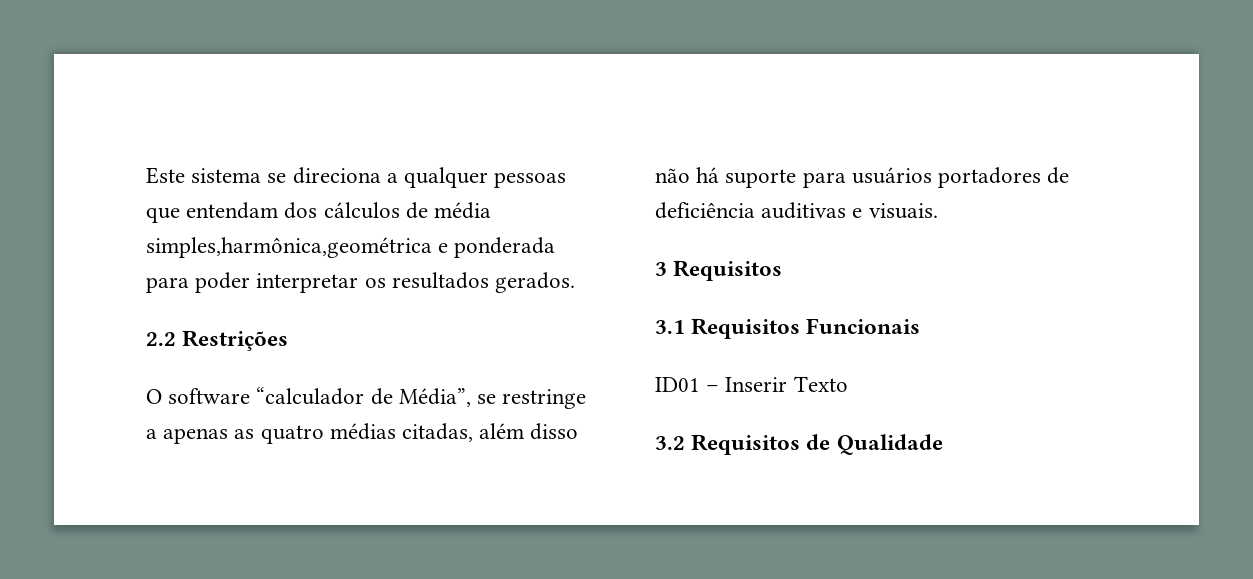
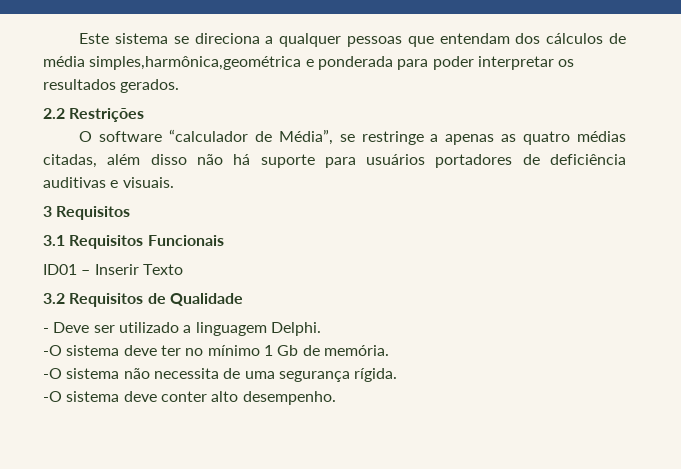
(943, 444) none -> [43,322,321,336] [43,345,389,356] [43,368,398,382] [43,391,336,405] // - Deve ser utilizado a linguagem Delphi. // -O sistema deve ter no mínimo 1 Gb de memória. // -O sistema não necessita de uma segurança rígida. // -O sistema deve conter alto desempenho.

